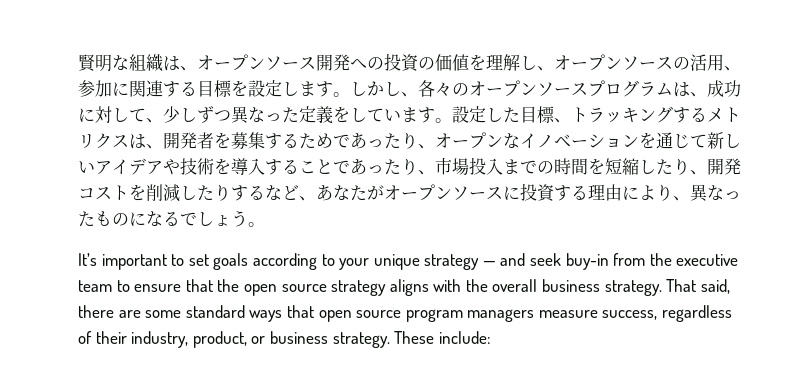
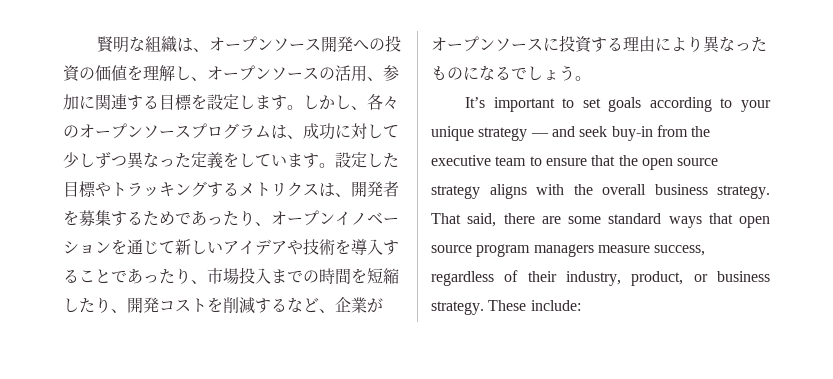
[146,118,163,123] 、 -> (399, 131) none
[554,118,571,123] 、 -> [95,182,111,197] や
[503,133,520,148] な -> (335, 218) none
[180,184,231,201] したり -> (255, 305) none
[316,185,367,201] あなた -> [335,297,367,313] 企業
[673,196,690,201] 、 -> (703, 44) none

